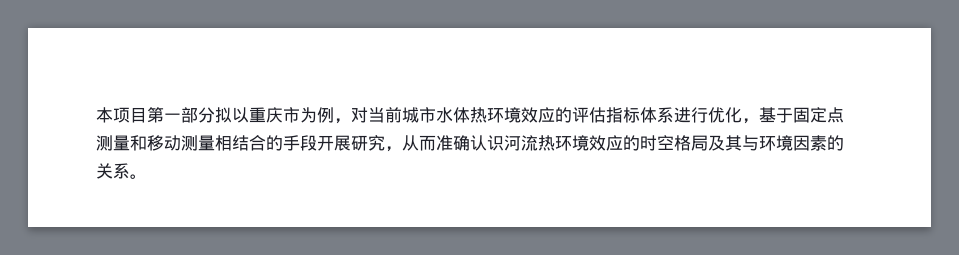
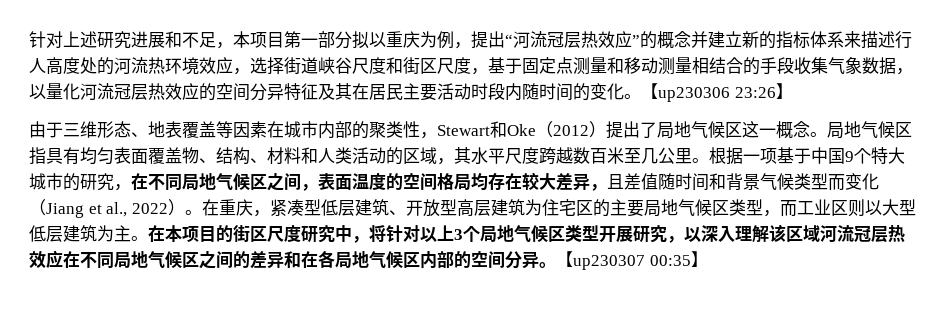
(96, 115) none -> [29,31,233,49] 针对上述研究进展和不足，
[283,107,742,124] 市为例，对当前城市水体热环境效应的评估指标体系进行优化 -> [420,31,912,49] [29,57,471,75] 为例，提出“河流冠层热效应”的概念并建立新的指标体系来描述行人高度处的河流热环境效应，选择街道峡谷尺度和街区尺度
[317,135,844,152] [96,163,147,179] 开展研究，从而准确认识河流热环境效应的时空格局及其与环境因素的关系。 -> [794,57,913,75] [29,83,793,102] [29,121,912,139] [29,147,905,165] [29,172,879,191] [29,199,916,218] [29,224,905,243] [29,250,708,270] 收集气象数据，以量化河流冠层热效应的空间分异特征及其在居民主要活动时段内随时间的变化。【up230306 23:26】 // 由于三维形态、地表覆盖等因素在城市内部的聚类性，Stewart和Oke（2012）提出了局地气候区这一概念。局地气候区指具有均匀表面覆盖物、结构、材料和人类活动的区域，其水平尺度跨越数百米至几公里。根据一项基于中国9个特大城市的研究，在不同局地气候区之间，表面温度的空间格局均存在较大差异，且差值随时间和背景气候类型而变化（Jiang et al., 2022）。在重庆，紧凑型低层建筑、开放型高层建筑为住宅区的主要局地气候区类型，而工业区则以大型低层建筑为主。在本项目的街区尺度研究中，将针对以上3个局地气候区类型开展研究，以深入理解该区域河流冠层热效应在不同局地气候区之间的差异和在各局地气候区内部的空间分异。【up230307 00:35】

